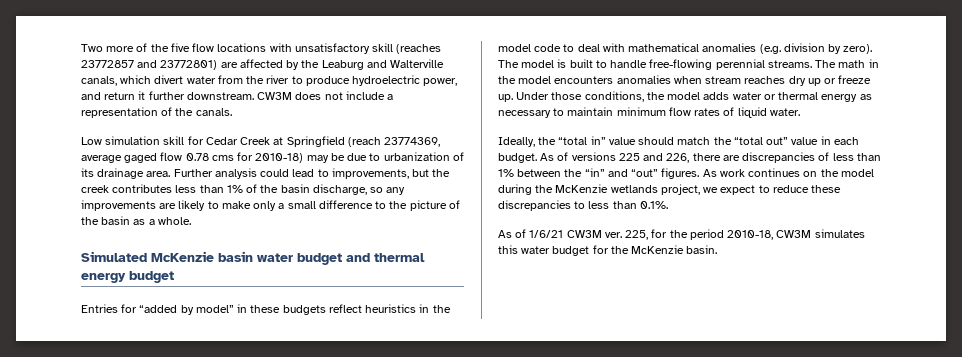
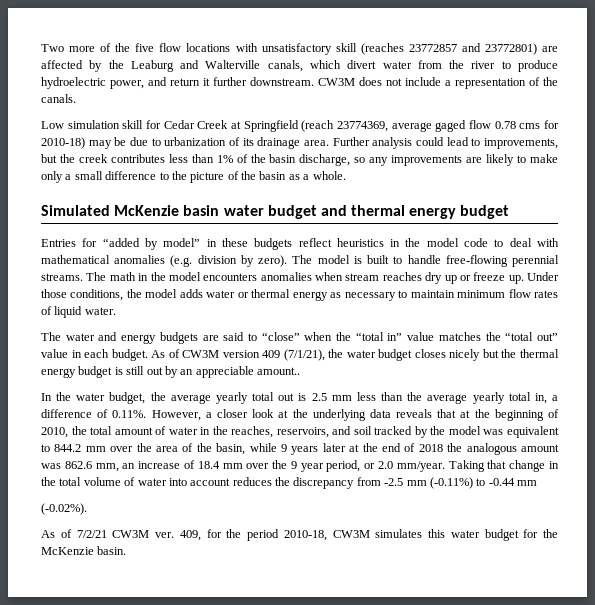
[498,137,535,147] Ideally, -> [41,332,333,344] The water and energy budgets are said to “close” when
[638,137,711,145] should match -> [438,332,481,341] matches
[571,152,881,163] [498,168,874,179] [498,184,842,195] [498,200,668,211] [498,229,564,238] versions 225 and 226, there are discrepancies of less than 1% between the “in” and “out” figures. As work continues on the model during the McKenzie wetlands project, we expect to reduce these discrepancies to less than 0.1%. // As of 1/6/21 -> [182,349,559,361] [41,366,300,378] [41,392,558,404] [41,409,559,421] [41,426,559,438] [41,443,559,455] [41,460,559,472] [41,477,537,489] [41,503,87,515] [41,529,107,538] CW3M version 409 (7/1/21), the water budget closes nicely but the thermal energy budget is still out by an appreciable amount.. // In the water budget, the average yearly total out is 2.5 mm less than the average yearly total in, a difference of 0.11%. However, a closer look at the underlying data reveals that at the beginning of 2010, the total amount of water in the reaches, reservoirs, and soil tracked by the model was equivalent to 844.2 mm over the area of the basin, while 9 years later at the end of 2018 the analogous amount was 862.6 mm, an increase of 18.4 mm over the 9 year period, or 2.0 mm/year. Taking that change in the total volume of water into account reduces the discrepancy from -2.5 mm (-0.11%) to -0.44 mm // (-0.02%). // As of 7/2/21
[625,230,649,240] 225, -> [179,530,201,541] 409,

